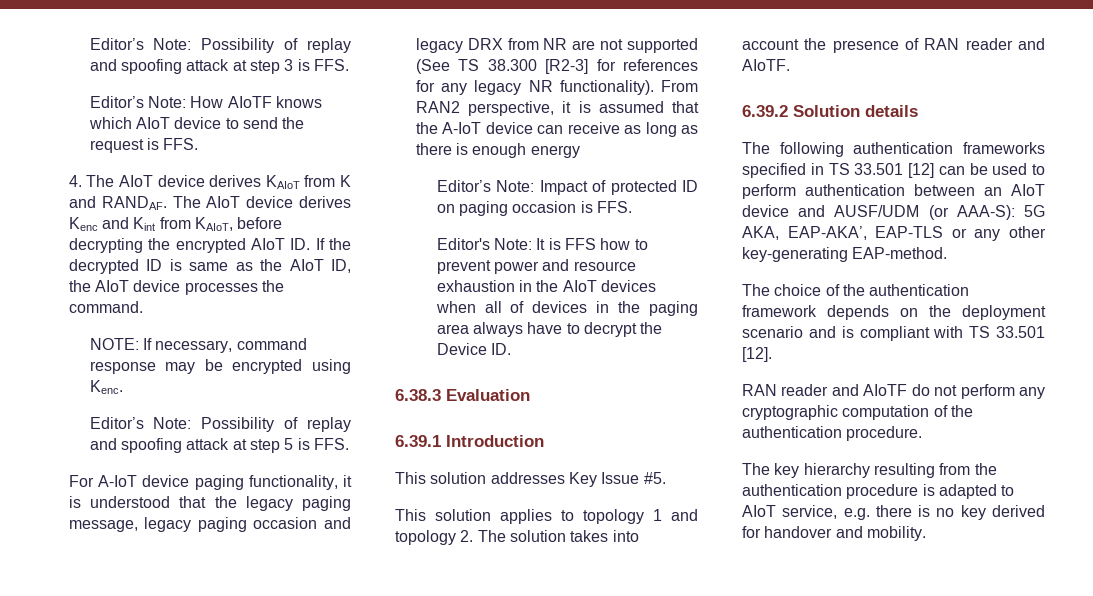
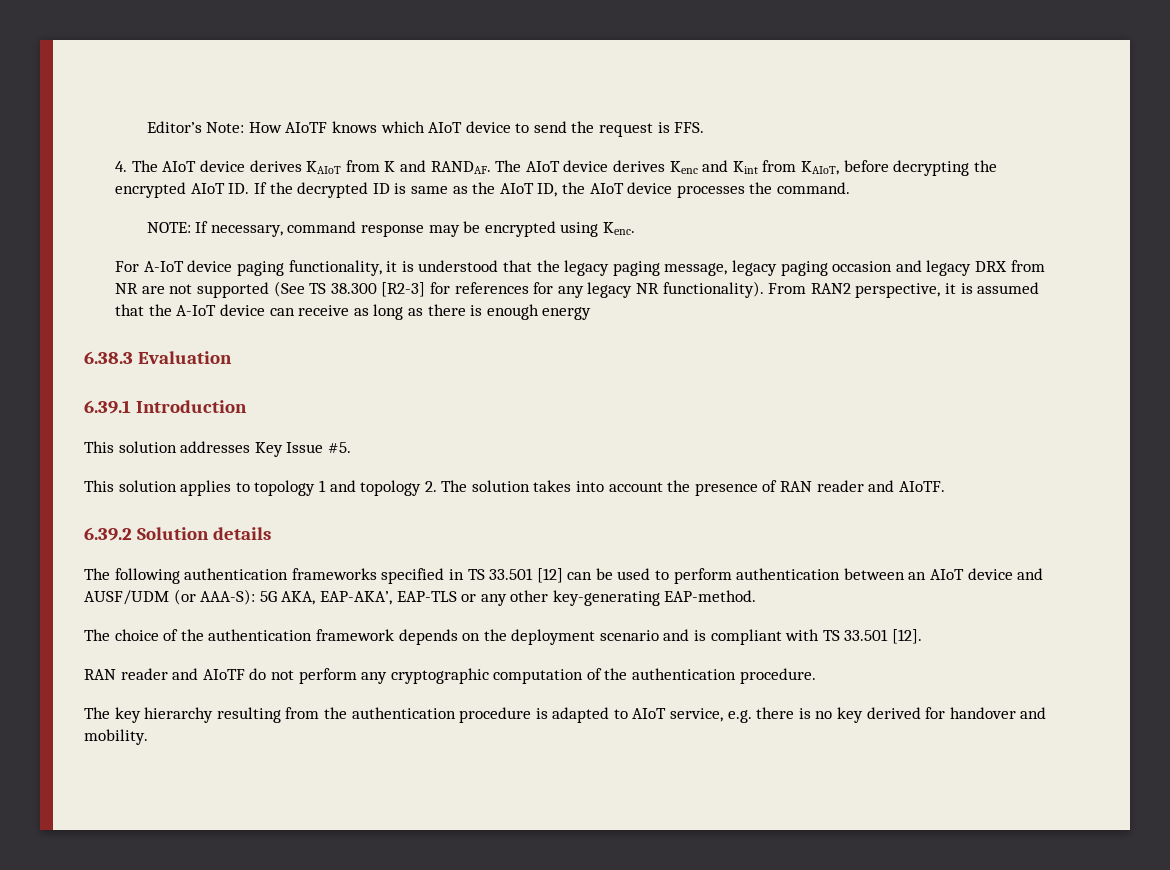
[89,38,351,53] [89,59,349,74] [89,96,186,108] Editor’s Note: Possibility of replay and spoofing attack at step 3 is FFS. // Editor’s Note: -> [146,121,245,133] Editor’s Note:
[89,417,351,432] [89,438,349,453] // Editor’s Note: Possibility of replay and spoofing attack at step 5 is FFS. -> (635, 228) none
[436,180,698,195] [436,201,632,216] [436,238,648,250] [436,259,636,274] [436,280,656,292] [435,301,698,316] [436,322,663,337] [436,343,511,355] // Editor’s Note: Impact of protected ID on paging occasion is FFS. // Editor's Note: It is FFS how to prevent power and resource exhaustion in the AIoT devices when all of devices in the paging area always have to decrypt the Device ID. -> (592, 313) none

